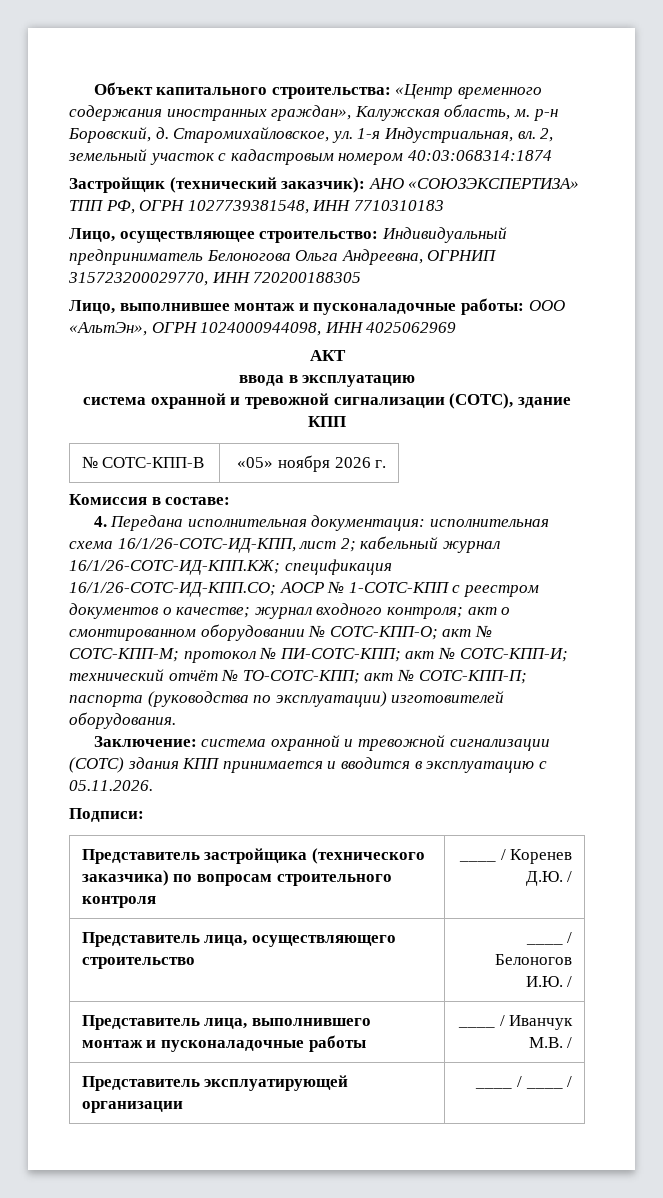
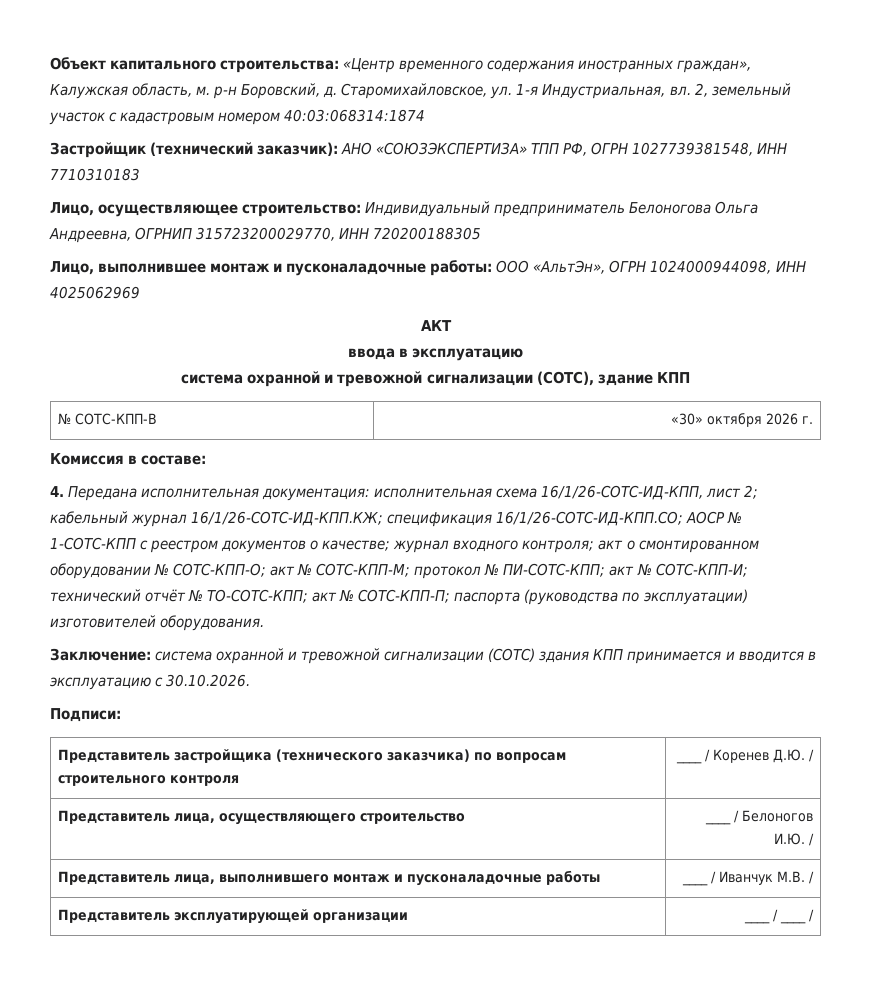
[237,455,331,472] «05» ноября -> [671,413,763,427] «30» октября
[69,780,153,791] 05.11.2026. -> [166,674,251,687] 30.10.2026.

